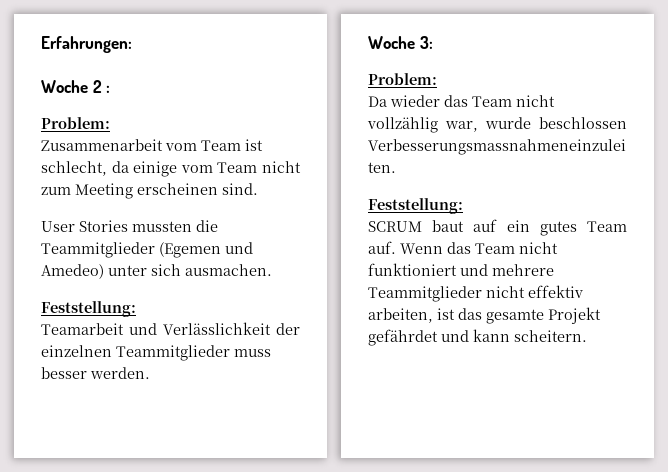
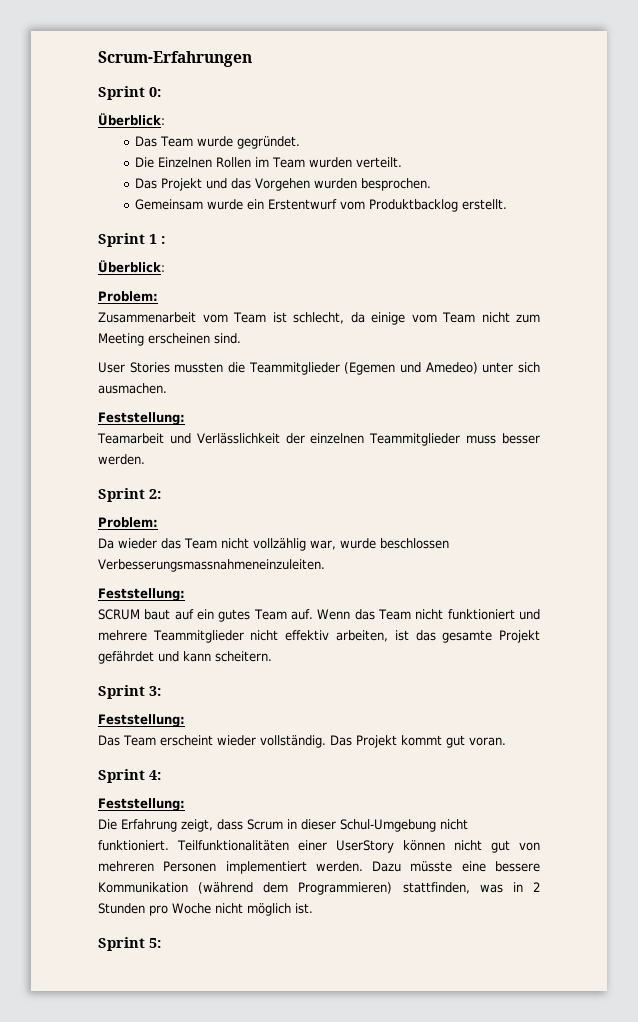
[41,36,132,53] [41,80,102,93] Erfahrungen: // Woche 2 -> [98,51,252,67] [98,86,161,100] [98,113,165,126] [135,136,301,149] [135,157,403,168] [135,178,432,191] [135,199,508,212] [98,233,157,247] Scrum-Erfahrungen // Sprint 0: // Überblick: // Das Team wurde gegründet. // Die Einzelnen Rollen im Team wurden verteilt. // Das Projekt und das Vorgehen wurden besprochen. // Gemeinsam wurde ein Erstentwurf vom Produktbacklog erstellt. // Sprint 1
(111, 89) none -> [98,260,165,273] // Überblick:
[368,36,433,49] Woche 3: -> [98,488,161,502] Sprint 2:
(587, 336) none -> [98,685,161,699] [98,714,185,727] [98,735,506,748] [98,769,161,783] [98,798,185,811] [98,819,468,832] [98,840,541,853] [98,861,540,874] [98,882,541,895] [98,903,313,916] [98,937,161,951] // Sprint 3: // Feststellung: // Das Team erscheint wieder vollständig. Das Projekt kommt gut voran. // Sprint 4: // Feststellung: // Die Erfahrung zeigt, dass Scrum in dieser Schul-Umgebung nicht funktioniert. Teilfunktionalitäten einer UserStory können nicht gut von mehreren Personen implementiert werden. Dazu müsste eine bessere Kommunikation (während dem Programmieren) stattfinden, was in 2 Stunden pro Woche nicht möglich ist. // Sprint 5:

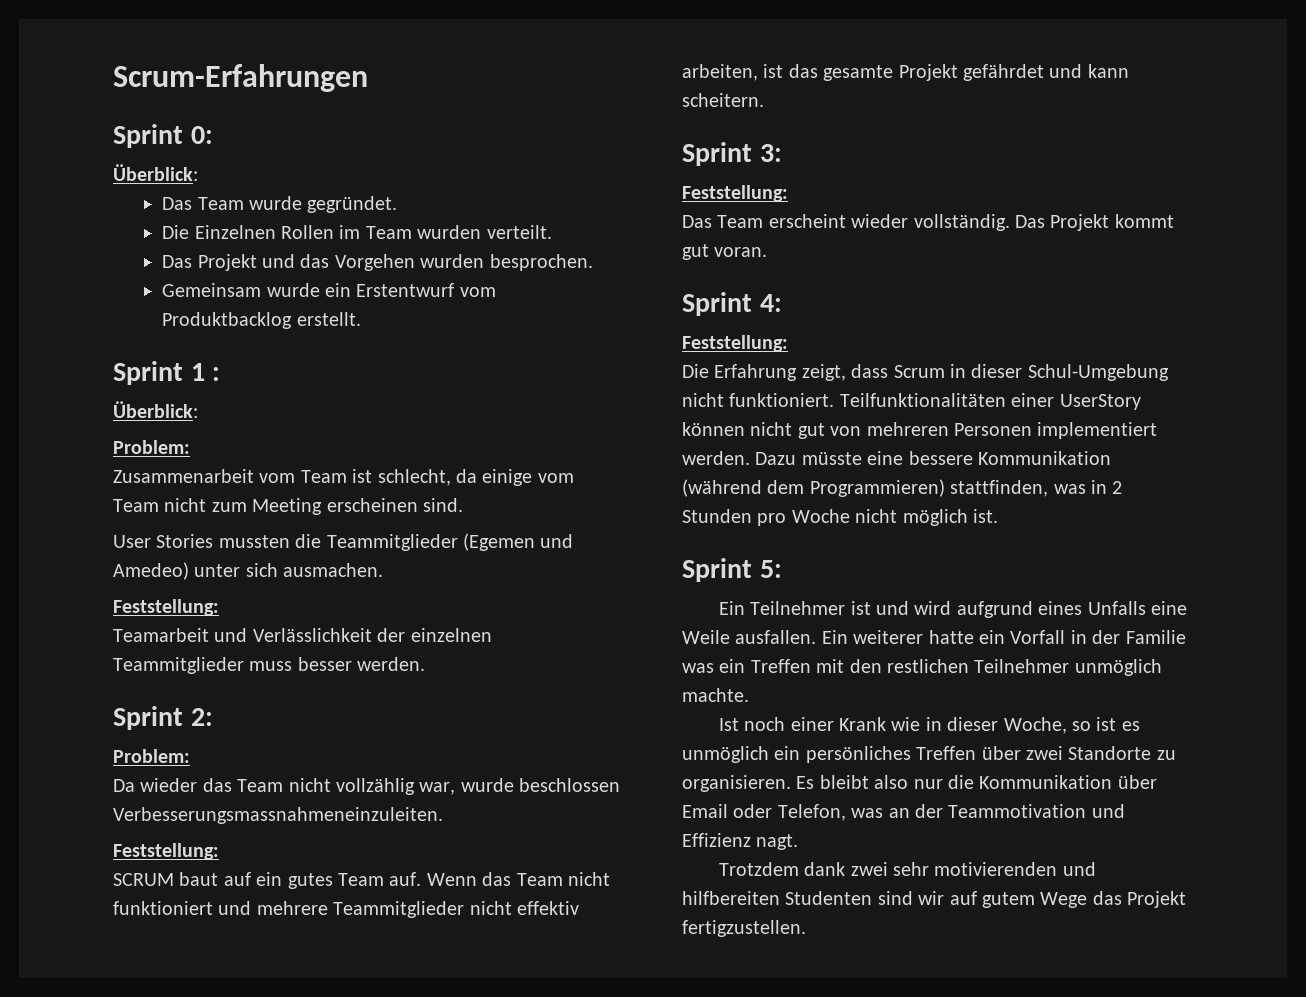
(161, 943) none -> [718,601,1188,618] [682,630,1186,644] [682,659,1162,676] [682,688,749,702] [718,717,1140,734] [682,746,1176,763] [682,775,1157,792] [682,804,1125,821] [682,833,799,850] [718,862,1096,876] [682,891,1187,908] [682,920,806,937] // Ein Teilnehmer ist und wird aufgrund eines Unfalls eine Weile ausfallen. Ein weiterer hatte ein Vorfall in der Familie was ein Treffen mit den restlichen Teilnehmer unmöglich machte. // Ist noch einer Krank wie in dieser Woche, so ist es unmöglich ein persönliches Treffen über zwei Standorte zu organisieren. Es bleibt also nur die Kommunikation über Email oder Telefon, was an der Teammotivation und Effizienz nagt. // Trotzdem dank zwei sehr motivierenden und hilfbereiten Studenten sind wir auf gutem Wege das Projekt fertigzustellen.

